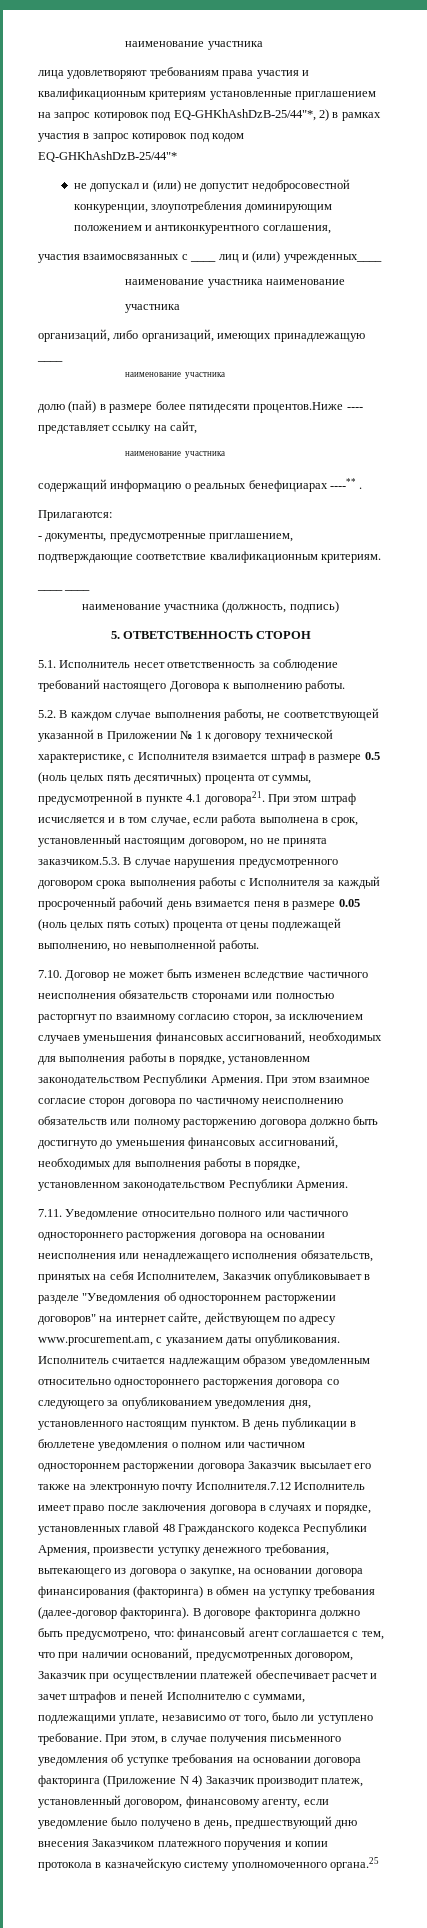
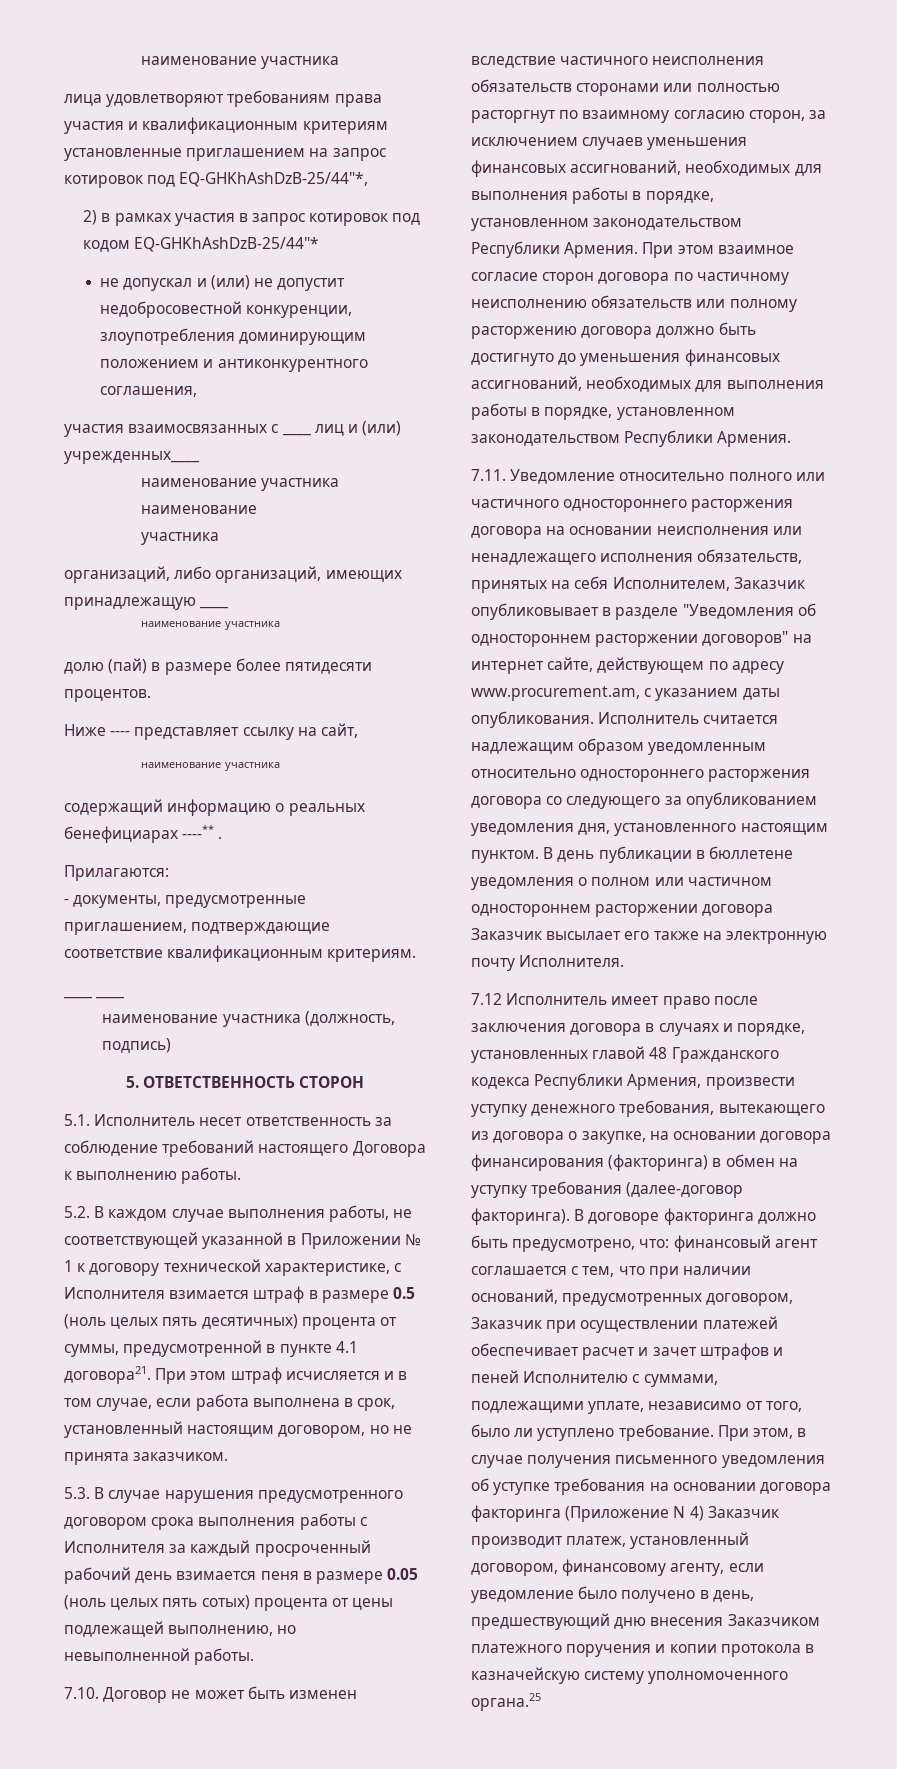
(316, 115) none -> (369, 179) //
[253,402,344,413] процентов.Ниже -> [64,689,151,702] [64,724,106,736] процентов. // Ниже
[38,857,120,865] заказчиком.5.3. -> [133,1452,229,1461] [64,1487,90,1499] заказчиком. // 5.3.
[195,1482,291,1490] Исполнителя.7.12 -> [519,955,625,967] [471,993,502,1005] Исполнителя. // 7.12

